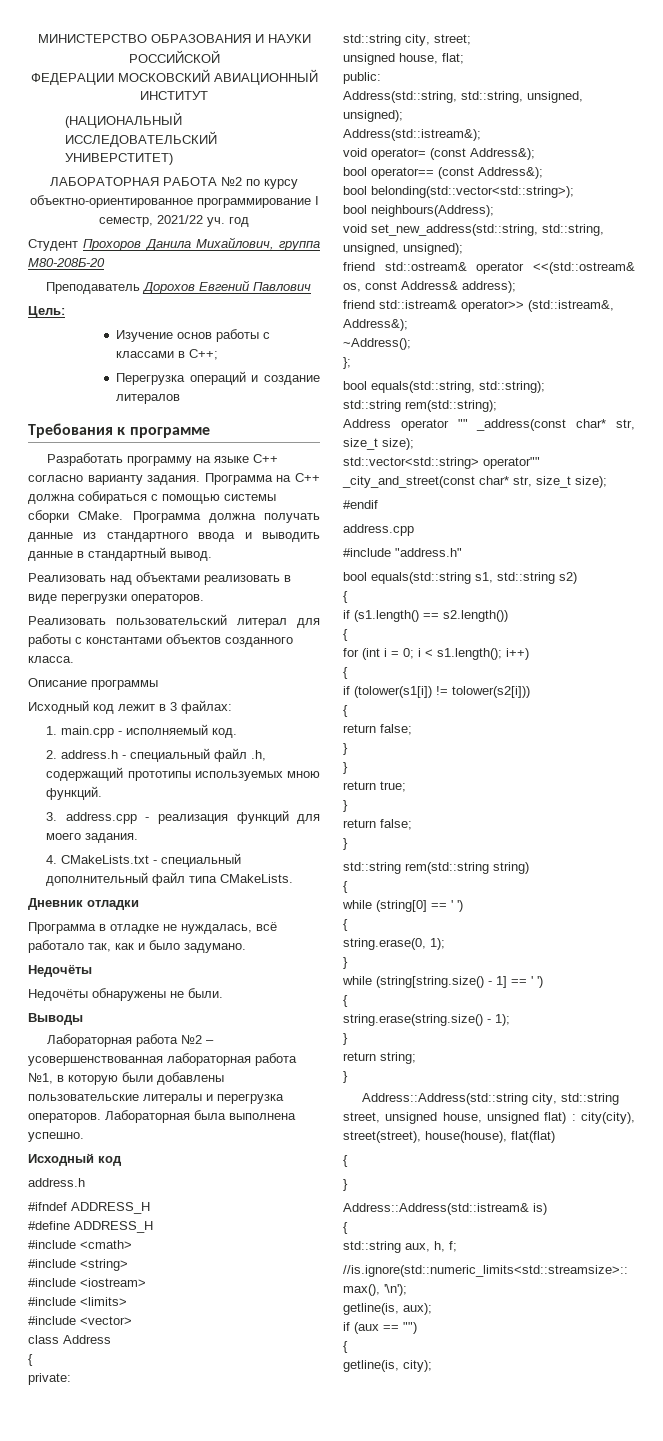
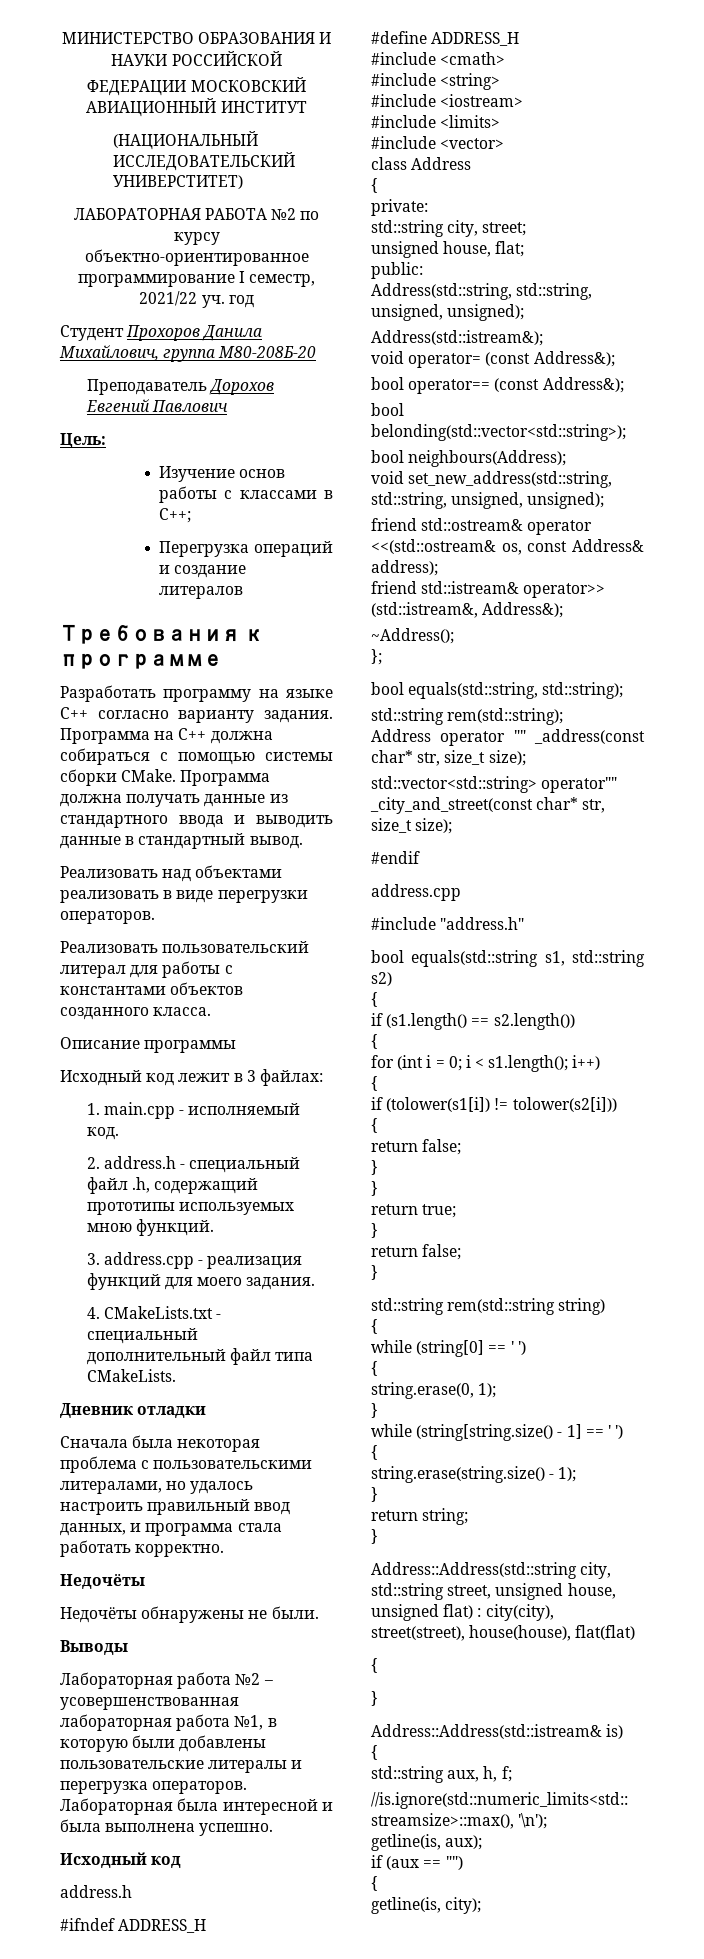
[28,922,277,934] [28,940,246,953] Программа в отладке не нуждалась, всё работало так, как и было задумано. -> [60,1435,261,1452] [60,1456,313,1473] [60,1481,254,1494] [60,1499,291,1515] [60,1523,282,1536] [60,1540,225,1557] Сначала была некоторая проблема с пользовательскими литералами, но удалось настроить правильный ввод данных, и программа стала работать корректно.
(226, 1115) none -> [222,1799,333,1815] [60,1819,101,1832] интересной и была

